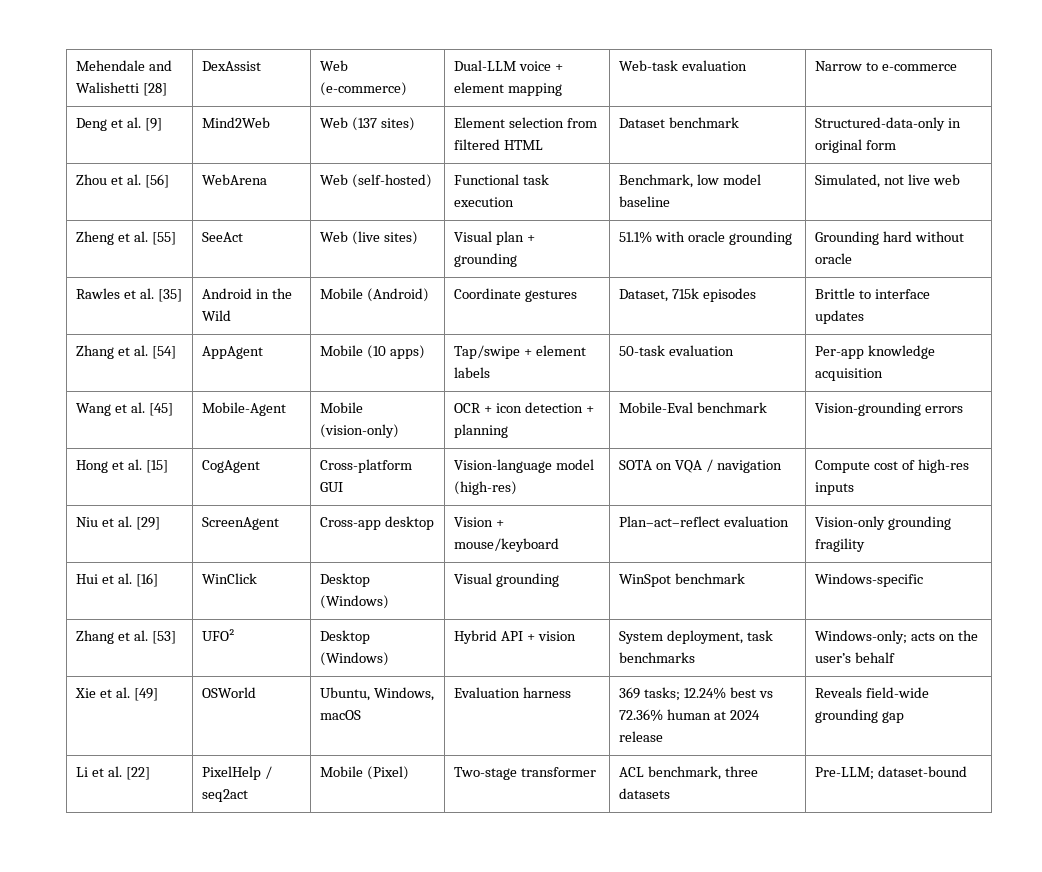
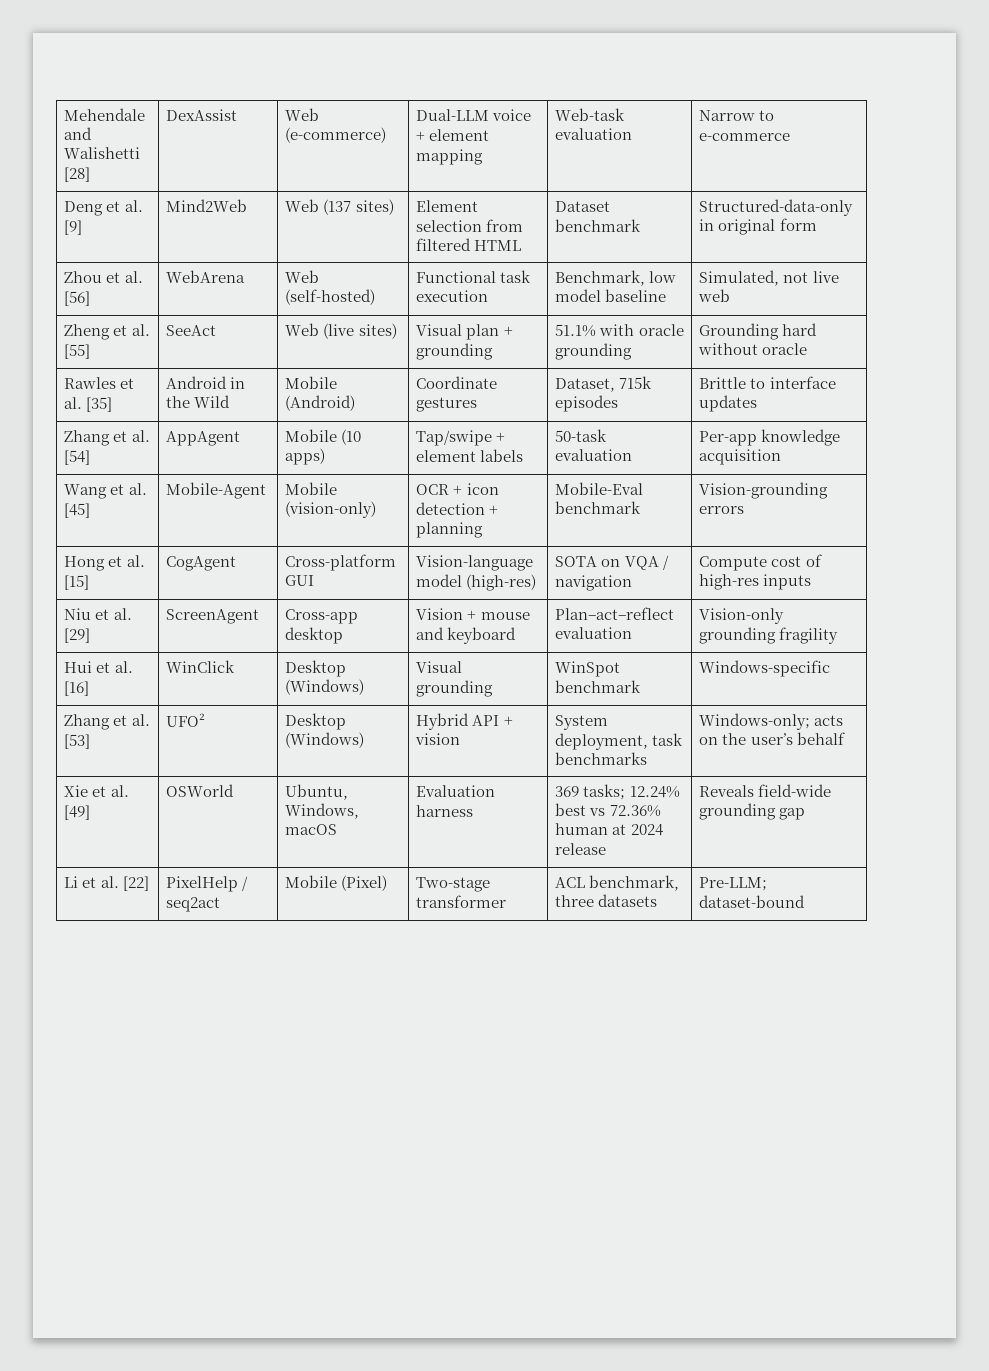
[454,538,560,552] mouse/keyboard -> [480,612,530,620] [416,627,517,644] mouse and keyboard

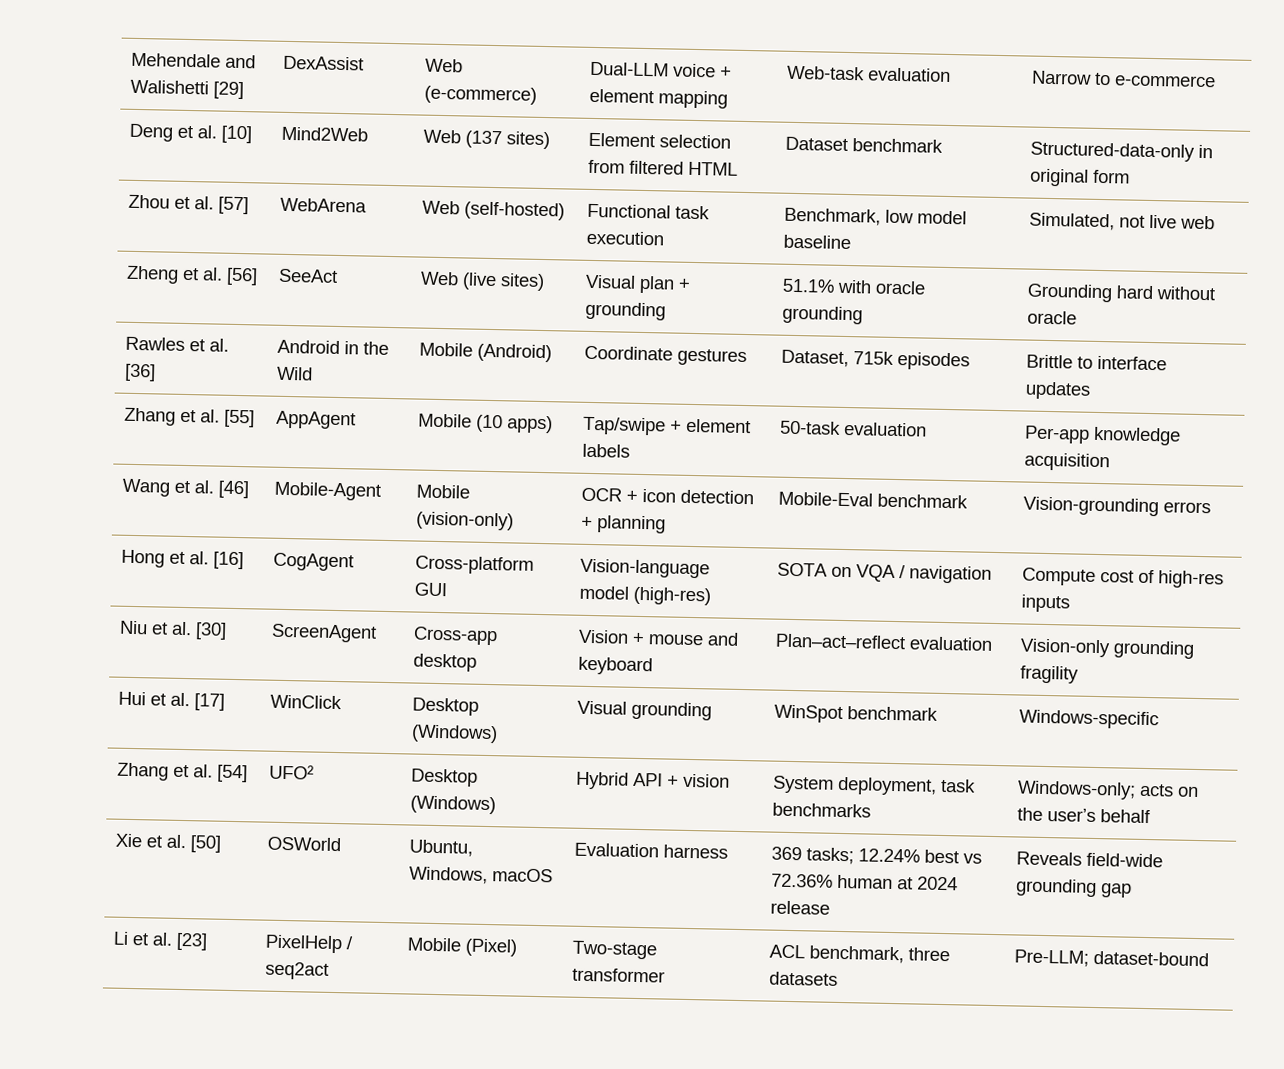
[64,167,91,182] [28] -> [213,81,245,100] [29]
[64,220,83,235] [9] -> [221,125,253,144] [10]
[64,291,91,306] [56] -> [218,196,250,215] [57]
[64,344,91,359] [55] -> [226,267,259,286] [56]
[86,397,113,412] [35] -> [124,363,157,382] [36]
[64,450,91,465] [54] -> [224,409,256,428] [55]
[64,503,91,518] [45] -> [218,480,250,499] [46]
[64,575,90,590] [15] -> [213,551,245,570] [16]
[64,628,91,643] [29] -> [195,622,228,640] [30]
[64,681,90,696] [16] -> [194,693,226,711] [17]
[64,734,91,749] [53] -> [217,764,249,783] [54]
[64,805,91,820] [49] -> [190,835,222,853] [50]
[122,876,149,891] [22] -> [176,932,209,951] [23]

